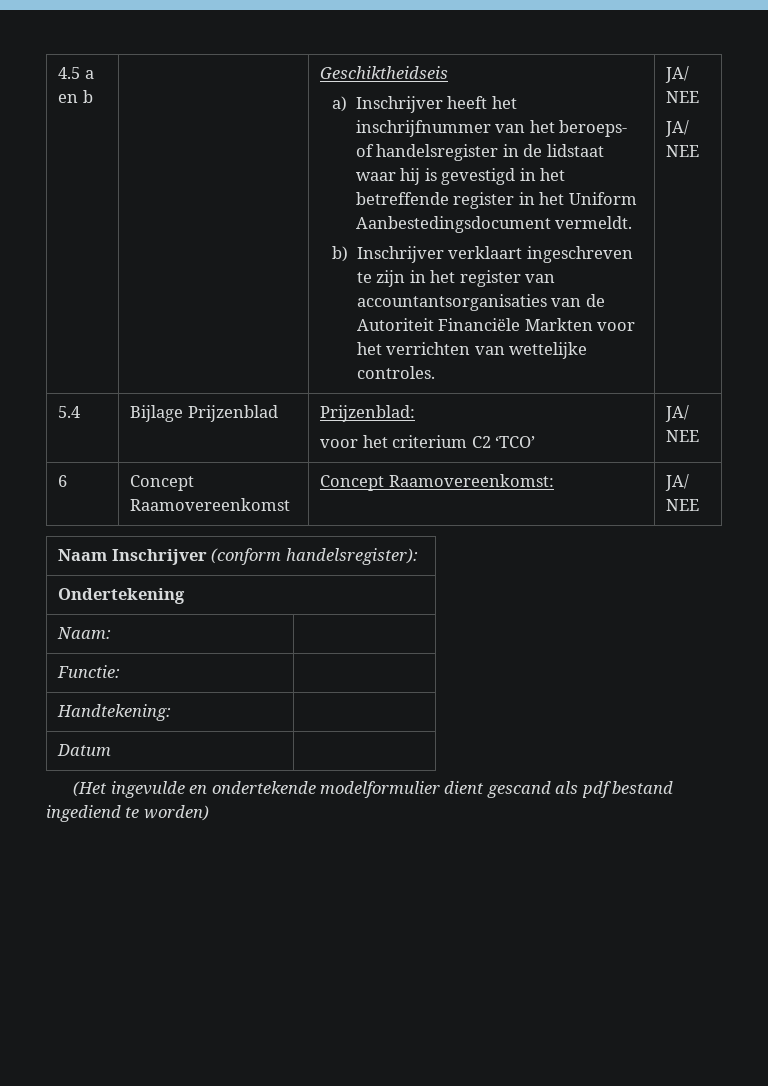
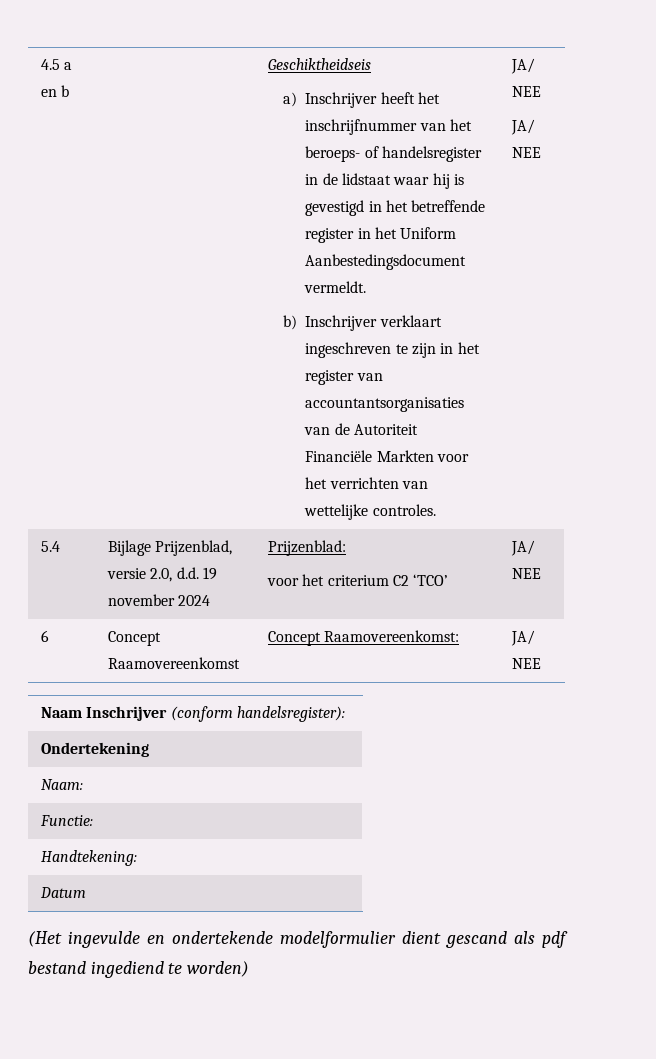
[187,405,278,422] Prijzenblad -> [155,540,233,556] [107,567,217,582] [108,594,211,606] Prijzenblad, versie 2.0, d.d. 19 november 2024

